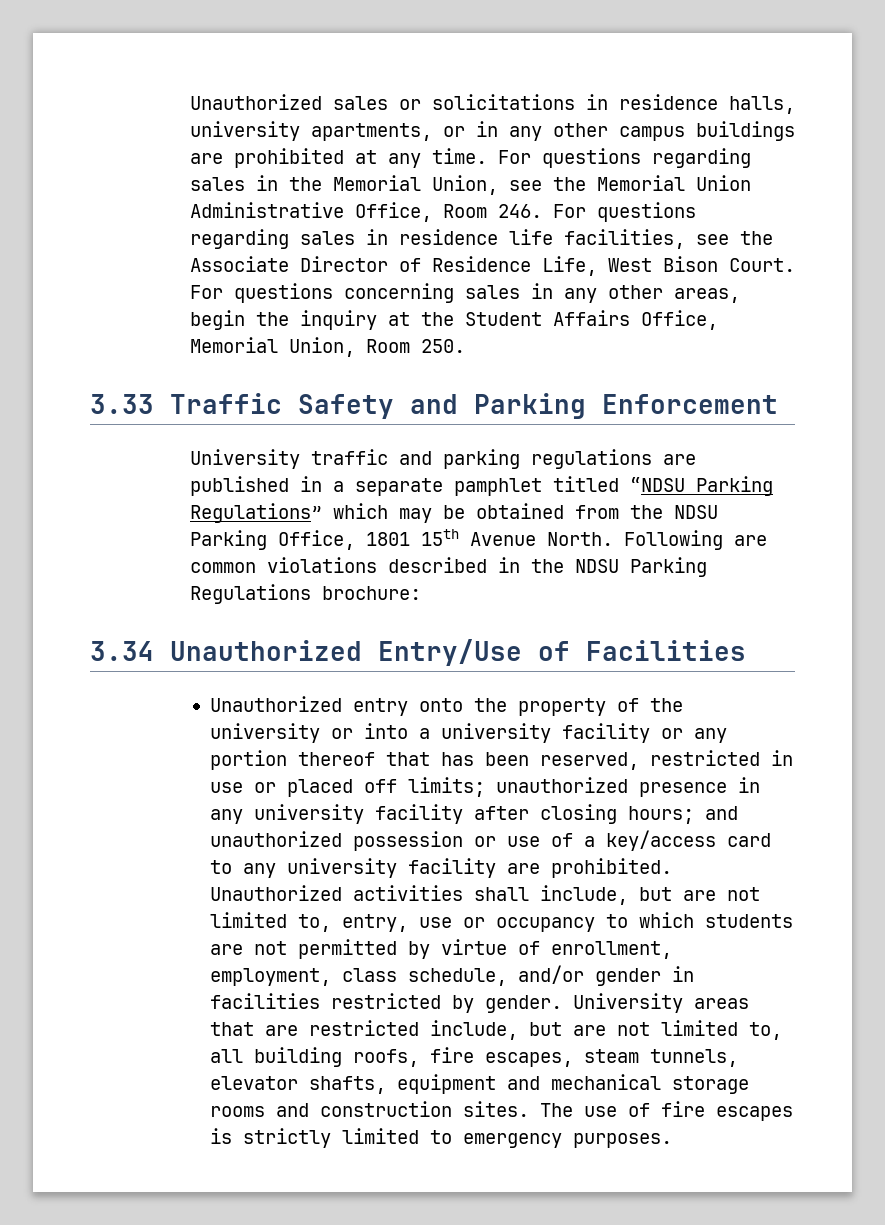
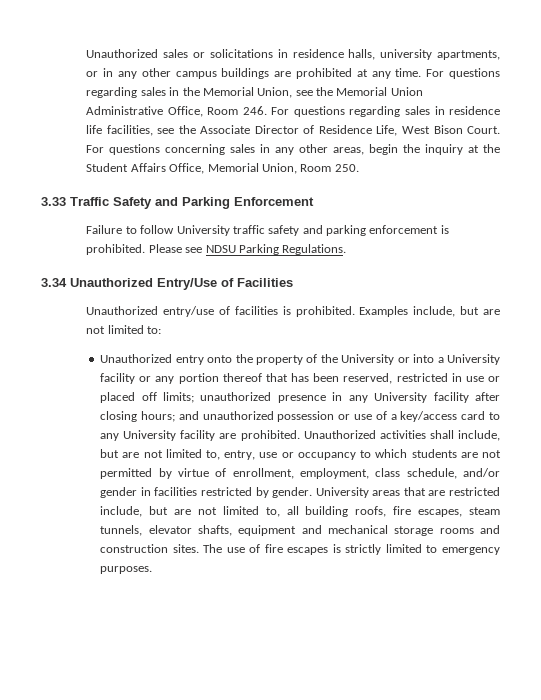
(778, 404) none -> [86,225,175,234] Failure to follow
(388, 457) none -> [268,225,300,236] safety
[530,449,696,469] [189,476,773,496] [189,503,718,523] [189,529,767,550] [189,557,707,577] [189,584,421,604] regulations are published in a separate pamphlet titled “NDSU Parking Regulations” which may be obtained from the NDSU Parking Office, 1801 15th Avenue North. Following are common violations described in the NDSU Parking Regulations brochure: -> [369,225,449,234] [86,244,347,255] enforcement is prohibited. Please see NDSU Parking Regulations.
(746, 650) none -> [86,306,501,317] [86,325,162,334] // Unauthorized entry/use of facilities is prohibited. Examples include, but are not limited to:
[210,723,321,743] university -> [341,354,395,365] University
[441,723,552,743] university -> [446,354,500,365] University
[254,804,365,824] university -> [374,392,428,403] University
[287,858,398,878] university -> [123,430,177,441] University

